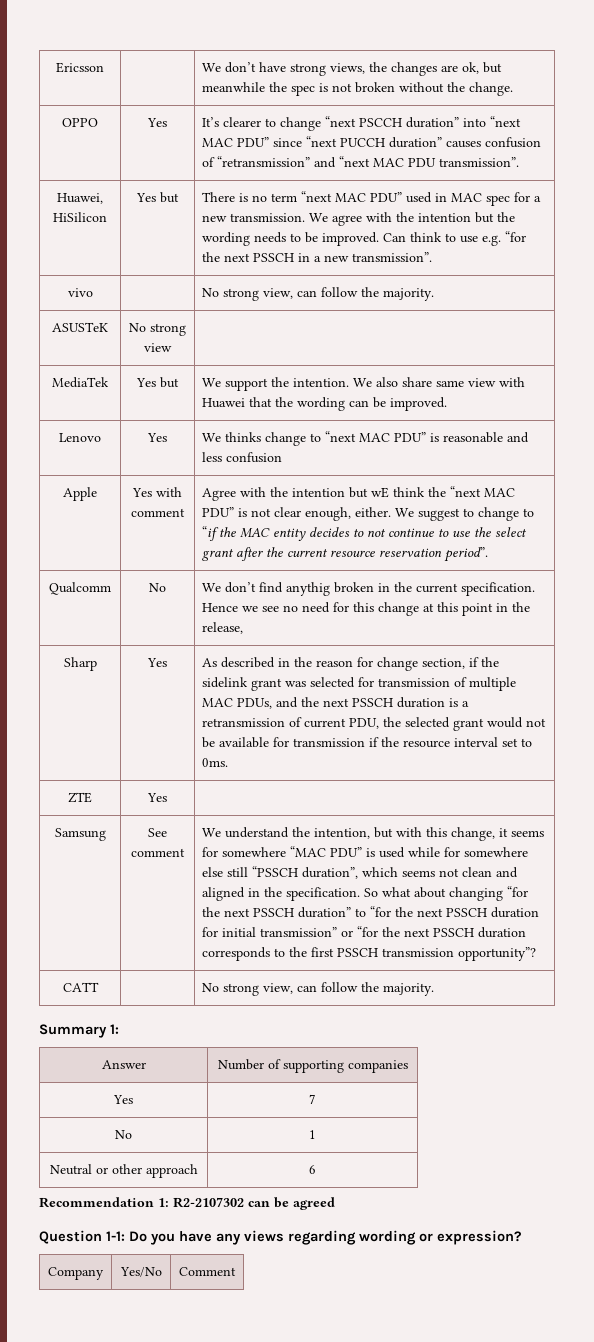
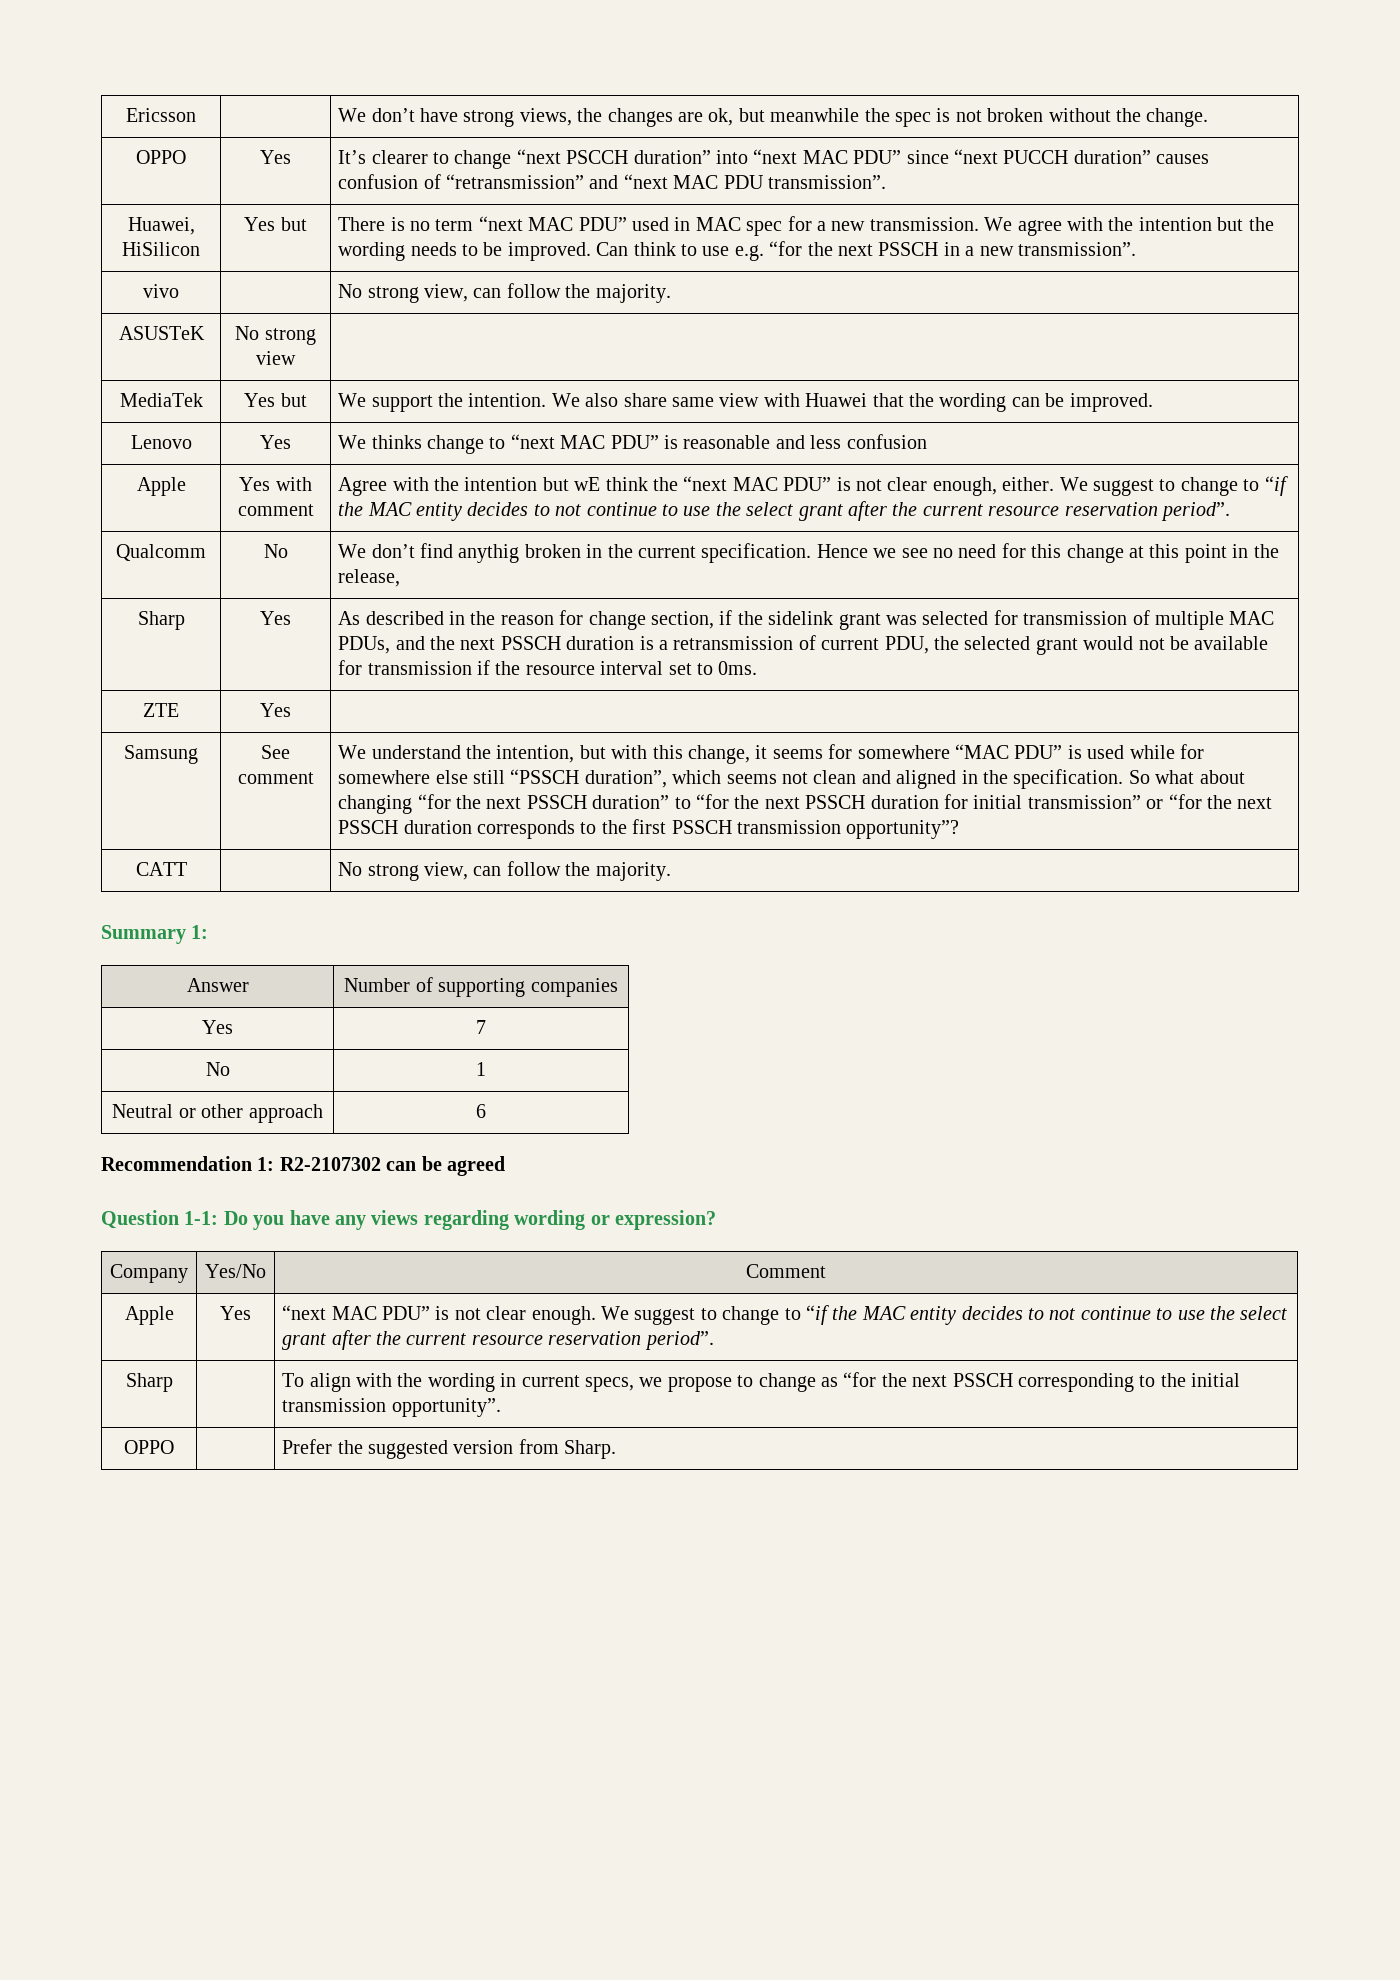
(236, 1271) none -> [124,1306,174,1325] [220,1306,251,1320] [282,1305,1288,1325] [282,1330,714,1350] [125,1373,173,1392] [282,1372,1241,1392] [282,1398,501,1417] [124,1440,174,1454] [282,1439,617,1459] // Apple | Yes | “next MAC PDU” is not clear enough. We suggest to change to “if the MAC entity decides to not continue to use the select grant after the current resource reservation period”. // Sharp | | To align with the wording in current specs, we propose to change as “for the next PSSCH corresponding to the initial transmission opportunity”. // OPPO | | Prefer the suggested version from Sharp.

